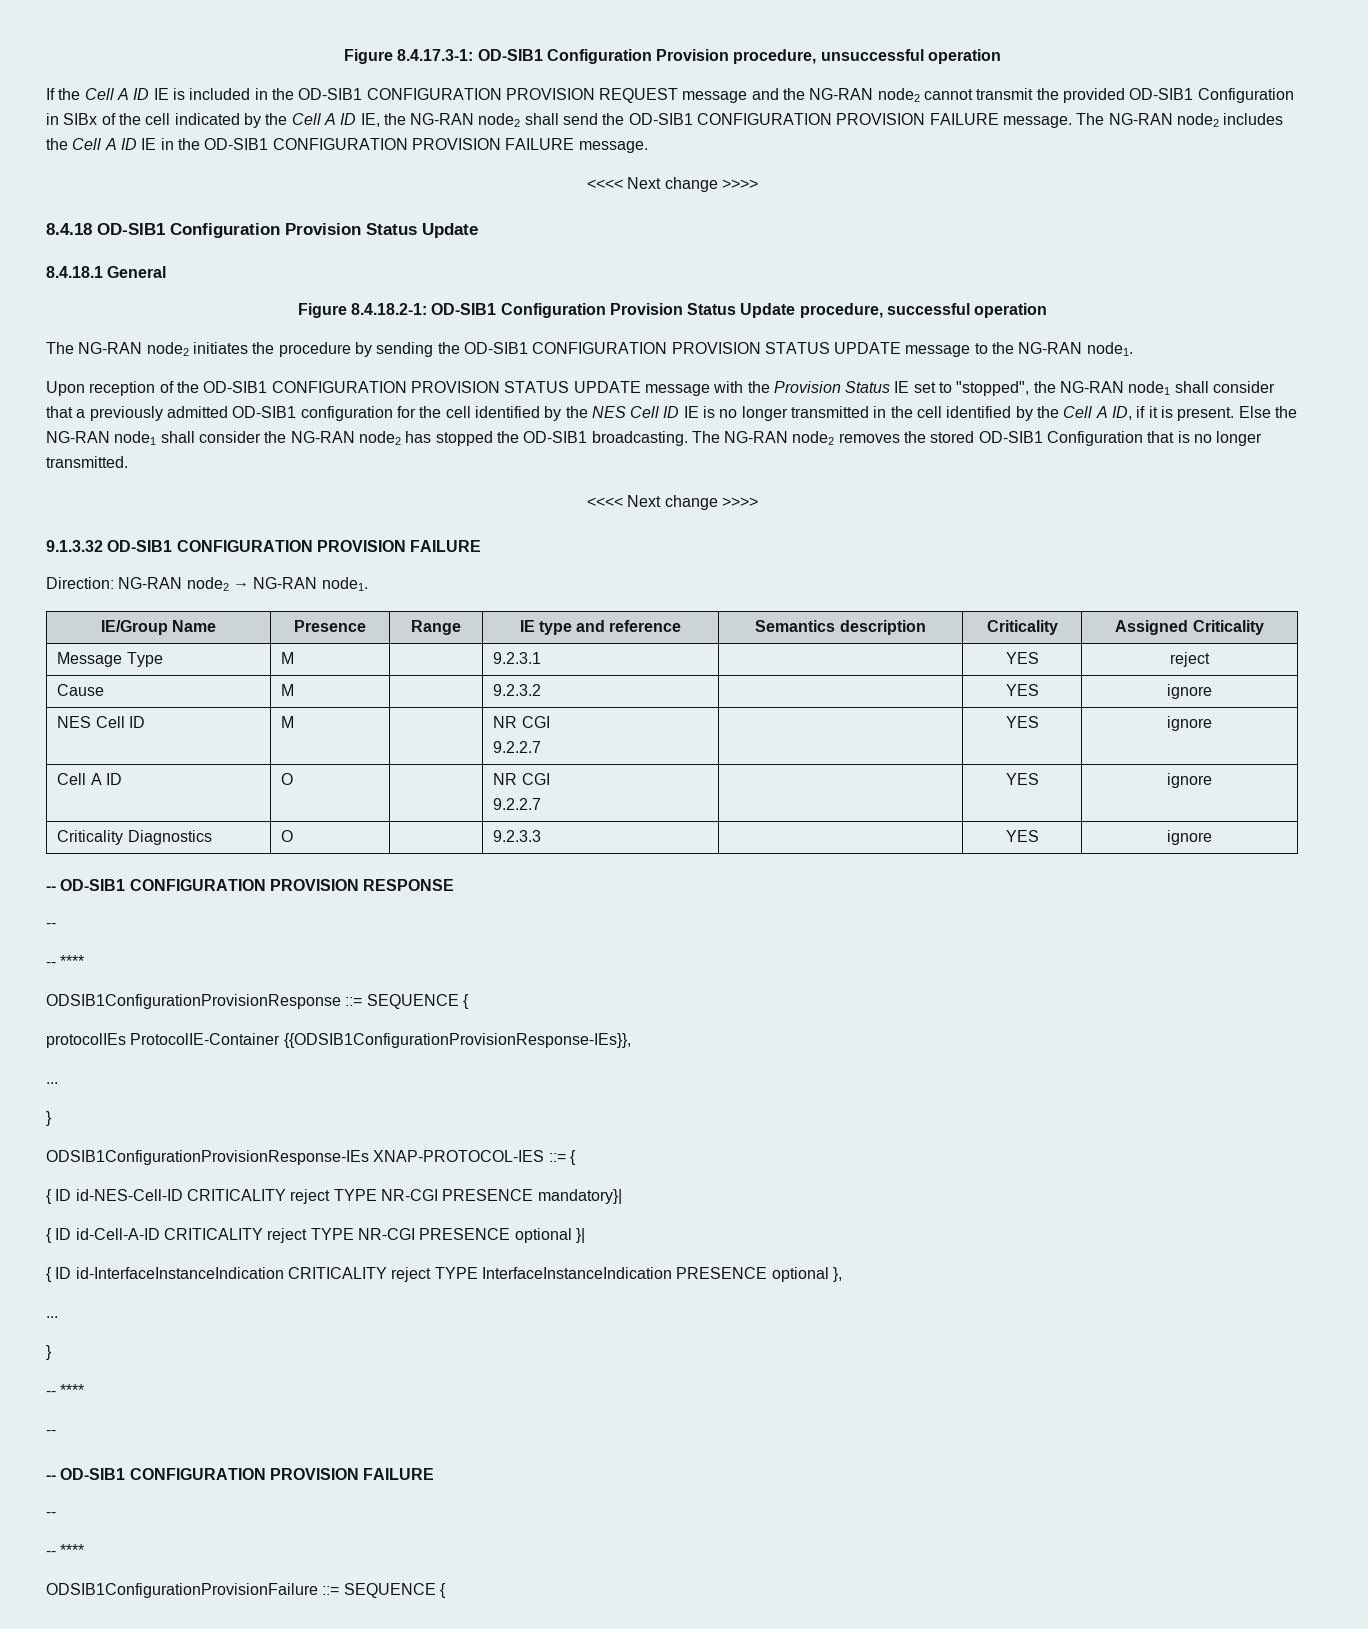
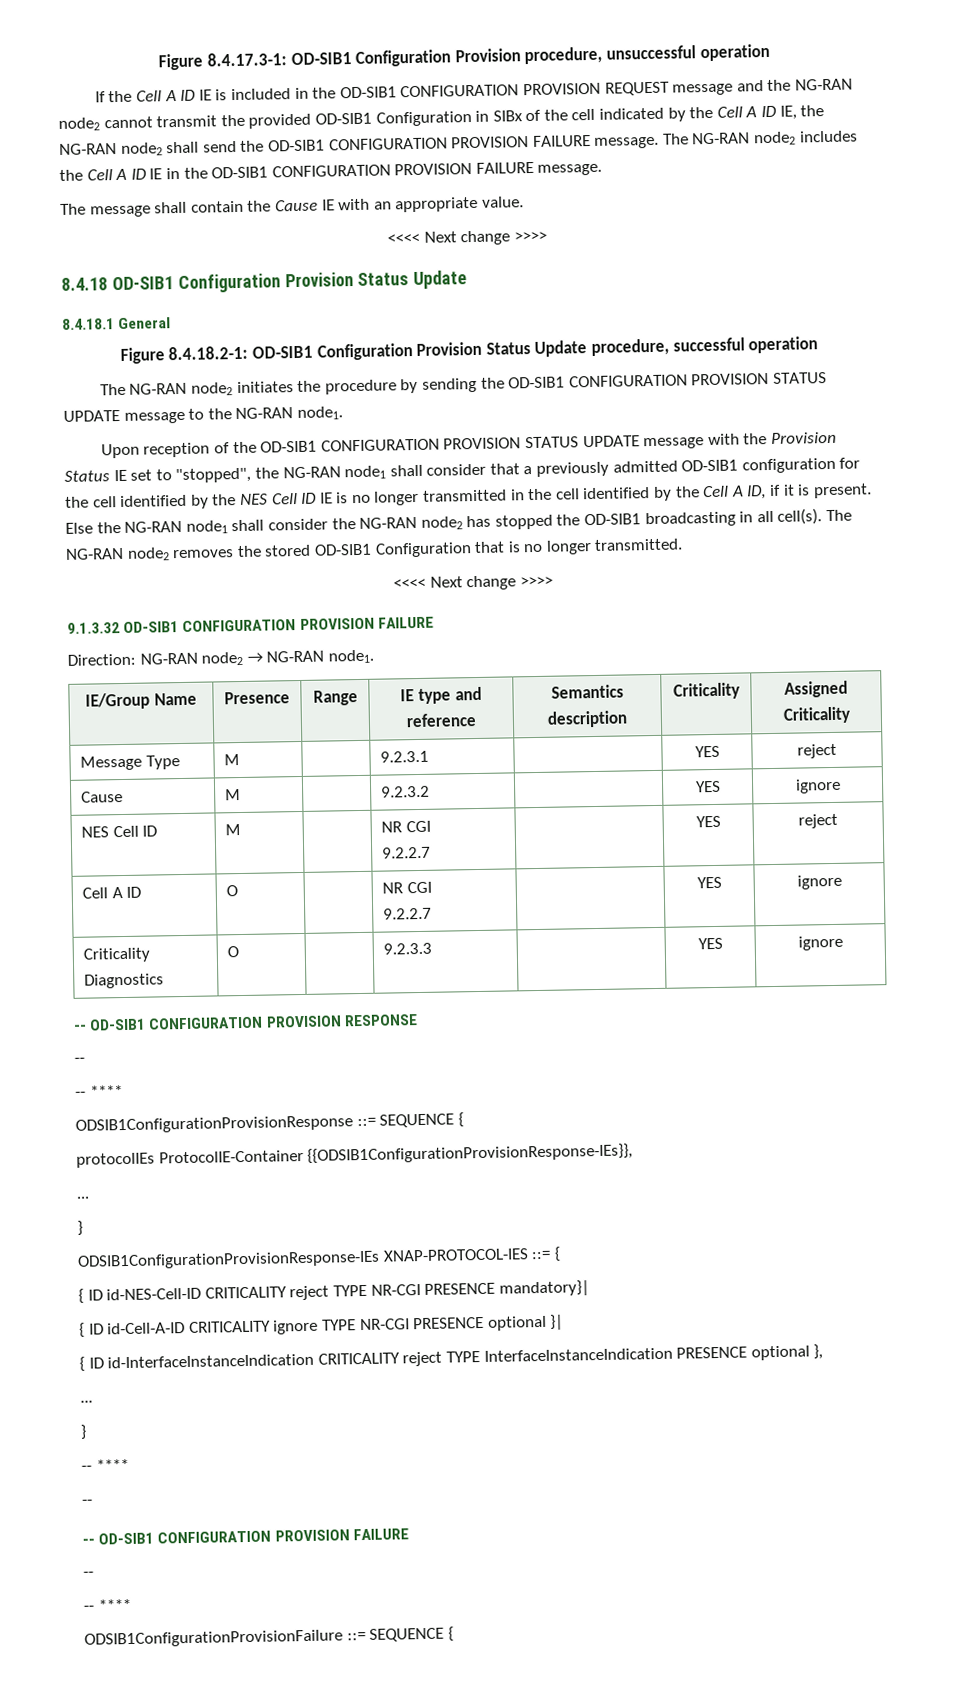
(648, 147) none -> [60,196,524,218] // The message shall contain the Cause IE with an appropriate value.
[591,431,688,446] broadcasting. -> [644,508,823,528] broadcasting in all cell(s).
[1167,716,1212,731] ignore -> [798,813,838,829] reject
[267,1228,308,1243] reject -> [273,1319,319,1335] ignore

